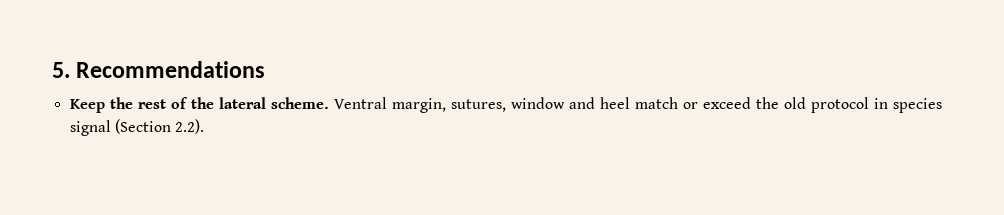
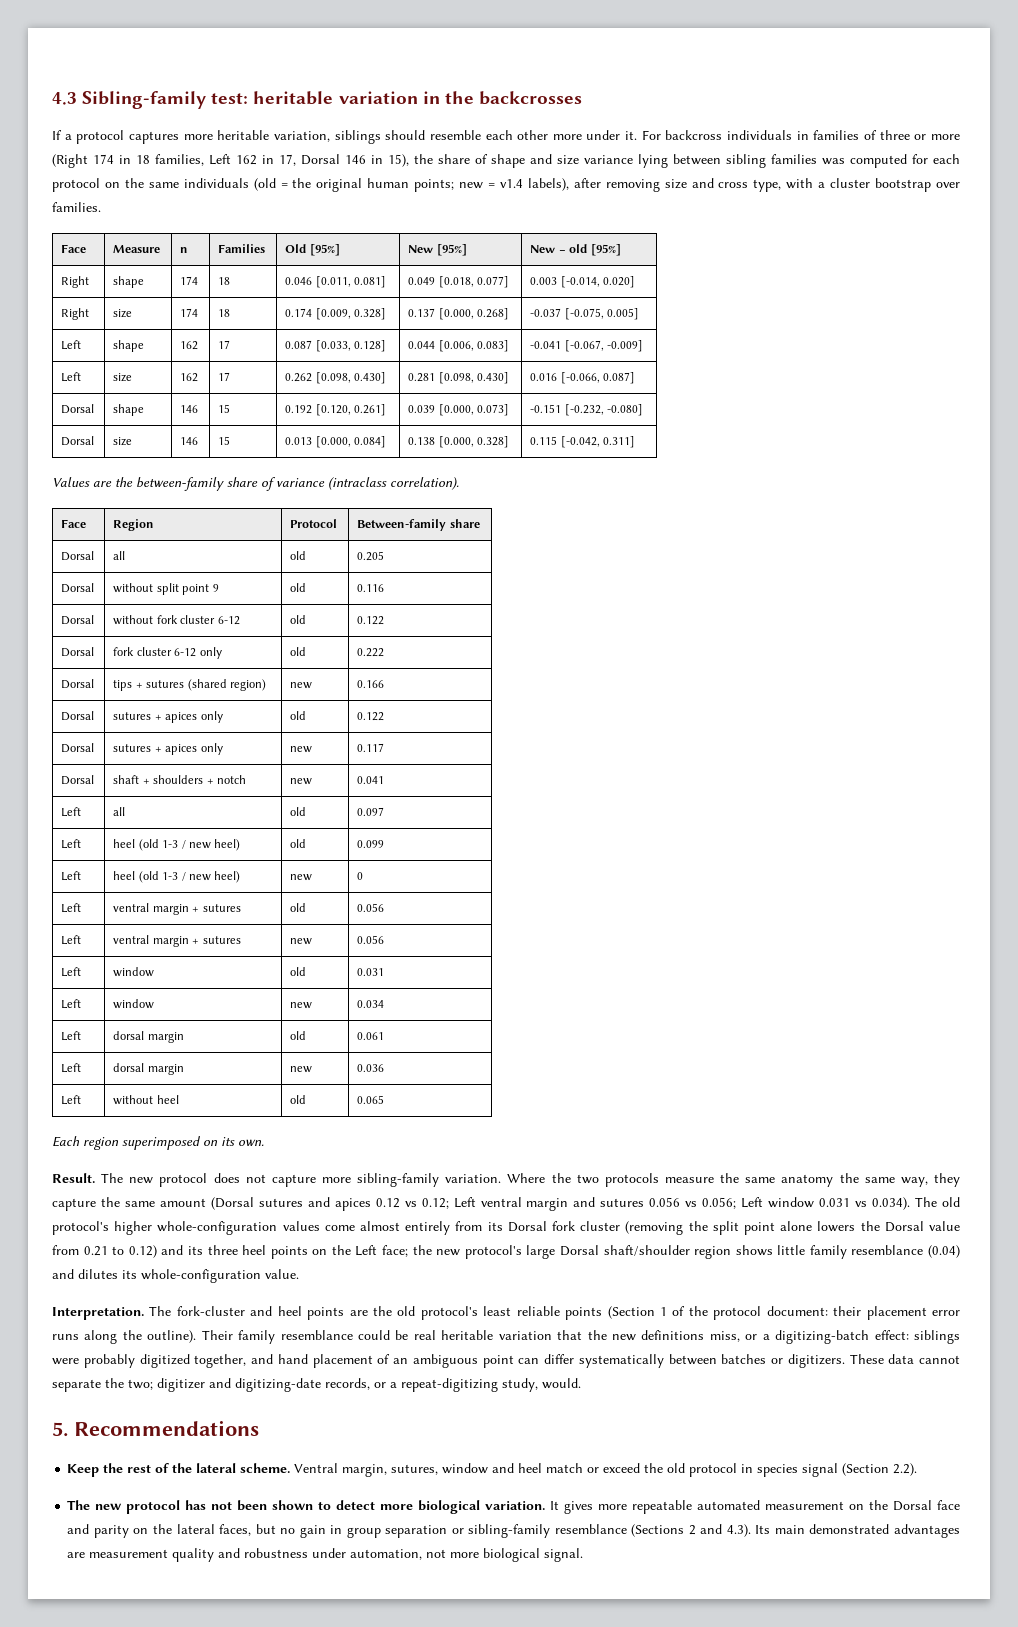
(52, 70) none -> [52,91,582,109] [52,130,961,144] [52,154,960,168] [52,178,960,192] [52,202,101,212] [61,244,87,253] [113,245,161,253] [180,247,189,253] [218,244,266,253] [285,244,340,256] [408,244,467,256] [530,244,621,256] [61,276,90,288] [113,276,145,288] [180,276,199,285] [218,277,231,285] [285,276,387,288] [408,276,510,288] [530,276,636,288] [61,308,90,320] [113,309,133,318] [180,308,199,317] [218,309,231,317] [285,308,387,320] [408,308,510,320] [530,308,640,320] [61,340,82,350] [113,340,145,352] [180,341,199,350] [218,340,231,349] [285,340,387,352] [408,340,510,352] [530,340,644,352] [61,372,82,382] [113,373,133,382] [180,373,199,382] [218,372,231,381] [285,372,387,384] [408,372,510,384] [530,372,636,384] [61,404,95,414] [113,404,145,416] [180,405,199,413] [218,404,231,413] [285,404,387,416] [408,404,510,416] [530,404,644,416] [61,436,95,446] [113,437,133,446] [180,437,199,445] [218,436,231,445] [285,436,387,448] [408,436,510,448] [530,436,636,448] [52,477,459,491] [61,519,87,528] [113,519,155,531] [290,519,338,528] [357,519,480,531] [61,551,95,561] [113,551,126,560] [290,551,307,560] [357,551,385,561] [61,583,95,593] [113,583,219,595] [290,583,307,592] [357,584,385,592] [61,615,95,625] [113,615,240,625] [290,615,307,624] [357,616,385,625] [61,647,95,657] [113,647,222,659] [290,647,307,656] [357,648,385,657] [61,679,95,689] [113,679,266,691] [290,682,313,689] [357,680,385,688] [61,711,95,721] [113,711,223,723] [290,711,307,720] [357,712,385,721] [61,743,95,753] [113,743,223,755] [290,746,313,753] [357,743,385,752] [61,775,95,785] [113,775,246,784] [290,778,313,785] [357,776,385,784] [61,807,82,817] [113,807,126,816] [290,807,307,816] [357,807,385,816] [61,839,82,849] [113,839,241,851] [290,839,307,848] [357,840,385,848] [61,871,82,881] [113,871,241,883] [290,874,313,881] [357,872,364,880] [61,903,82,913] [113,903,241,915] [290,903,307,912] [357,903,385,912] [61,935,82,945] [113,935,241,947] [290,938,313,945] [357,935,385,944] [61,967,82,977] [113,967,155,977] [290,967,307,976] [357,968,385,976] [61,999,82,1009] [113,999,155,1009] [290,1002,313,1009] [357,1000,385,1008] [61,1031,82,1041] [113,1031,184,1043] [290,1031,307,1040] [357,1032,385,1040] [61,1063,82,1073] [113,1063,184,1075] [290,1066,313,1073] [357,1064,385,1072] [61,1095,82,1105] [113,1095,179,1105] [290,1095,307,1104] [357,1095,385,1104] [52,1136,264,1150] [52,1173,960,1187] [52,1197,961,1211] [52,1221,961,1235] [52,1245,961,1259] [52,1269,299,1283] [52,1306,961,1320] [52,1330,961,1344] [52,1354,960,1368] [52,1378,581,1392] 4.3 Sibling-family test: heritable variation in the backcrosses // If a protocol captures more heritable variation, siblings should resemble each other more under it. For backcross individuals in families of three or more (Right 174 in 18 families, Left 162 in 17, Dorsal 146 in 15), the share of shape and size variance lying between sibling families was computed for each protocol on the same individuals (old = the original human points; new = v1.4 labels), after removing size and cross type, with a cluster bootstrap over families. // Face | Measure | n | Families | Old [95%] | New [95%] | New − old [95%] // Right | shape | 174 | 18 | 0.046 [0.011, 0.081] | 0.049 [0.018, 0.077] | 0.003 [-0.014, 0.020] // Right | size | 174 | 18 | 0.174 [0.009, 0.328] | 0.137 [0.000, 0.268] | -0.037 [-0.075, 0.005] // Left | shape | 162 | 17 | 0.087 [0.033, 0.128] | 0.044 [0.006, 0.083] | -0.041 [-0.067, -0.009] // Left | size | 162 | 17 | 0.262 [0.098, 0.430] | 0.281 [0.098, 0.430] | 0.016 [-0.066, 0.087] // Dorsal | shape | 146 | 15 | 0.192 [0.120, 0.261] | 0.039 [0.000, 0.073] | -0.151 [-0.232, -0.080] // Dorsal | size | 146 | 15 | 0.013 [0.000, 0.084] | 0.138 [0.000, 0.328] | 0.115 [-0.042, 0.311] // Values are the between-family share of variance (intraclass correlation). // Face | Region | Protocol | Between-family share // Dorsal | all | old | 0.205 // Dorsal | without split point 9 | old | 0.116 // Dorsal | without fork cluster 6-12 | old | 0.122 // Dorsal | fork cluster 6-12 only | old | 0.222 // Dorsal | tips + sutures (shared region) | new | 0.166 // Dorsal | sutures + apices only | old | 0.122 // Dorsal | sutures + apices only | new | 0.117 // Dorsal | shaft + shoulders + notch | new | 0.041 // Left | all | old | 0.097 // Left | heel (old 1-3 / new heel) | old | 0.099 // Left | heel (old 1-3 / new heel) | new | 0 // Left | ventral margin + sutures | old | 0.056 // Left | ventral margin + sutures | new | 0.056 // Left | window | old | 0.031 // Left | window | new | 0.034 // Left | dorsal margin | old | 0.061 // Left | dorsal margin | new | 0.036 // Left | without heel | old | 0.065 // Each region superimposed on its own. // Result. The new protocol does not capture more sibling-family variation. Where the two protocols measure the same anatomy the same way, they capture the same amount (Dorsal sutures and apices 0.12 vs 0.12; Left ventral margin and sutures 0.056 vs 0.056; Left window 0.031 vs 0.034). The old protocol's higher whole-configuration values come almost entirely from its Dorsal fork cluster (removing the split point alone lowers the Dorsal value from 0.21 to 0.12) and its three heel points on the Left face; the new protocol's large Dorsal shaft/shoulder region shows little family resemblance (0.04) and dilutes its whole-configuration value. // Interpretation. The fork-cluster and heel points are the old protocol's least reliable points (Section 1 of the protocol document: their placement error runs along the outline). Their family resemblance could be real heritable variation that the new definitions miss, or a digitizing-batch effect: siblings were probably digitized together, and hand placement of an ambiguous point can differ systematically between batches or digitizers. These data cannot separate the two; digitizer and digitizing-date records, or a repeat-digitizing study, would. //
(205, 126) none -> [67,1500,961,1514] [67,1524,960,1538] [67,1548,584,1562] // The new protocol has not been shown to detect more biological variation. It gives more repeatable automated measurement on the Dorsal face and parity on the lateral faces, but no gain in group separation or sibling-family resemblance (Sections 2 and 4.3). Its main demonstrated advantages are measurement quality and robustness under automation, not more biological signal.

